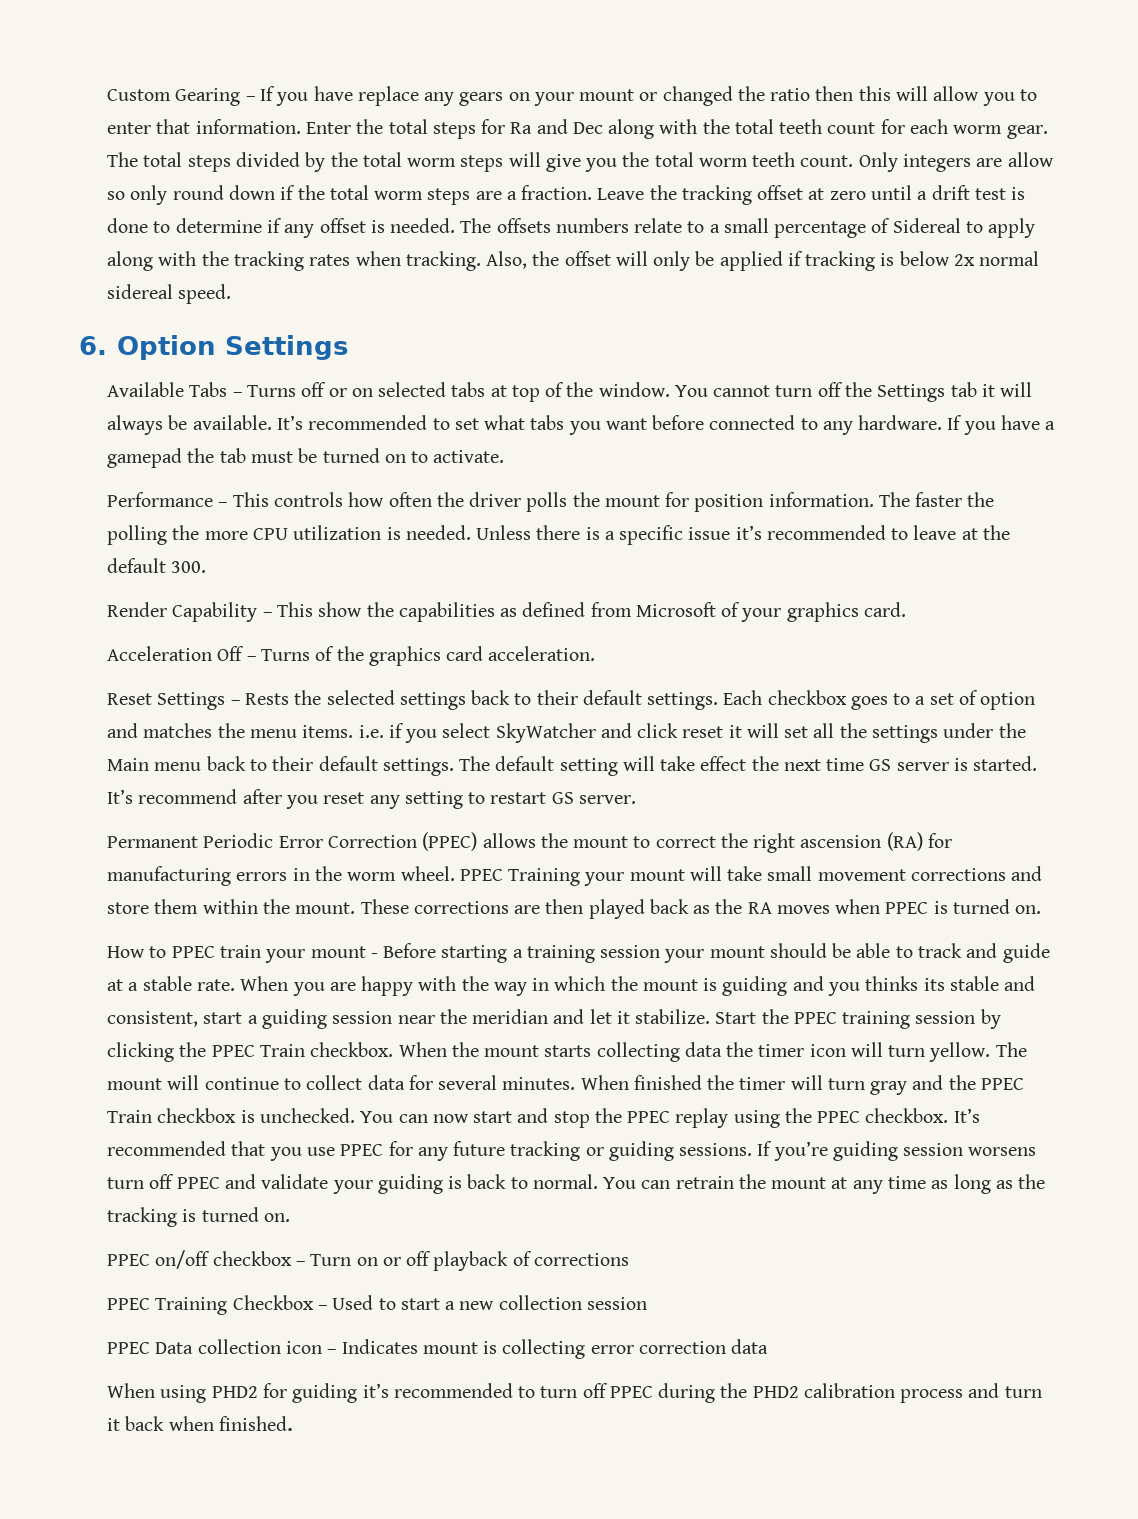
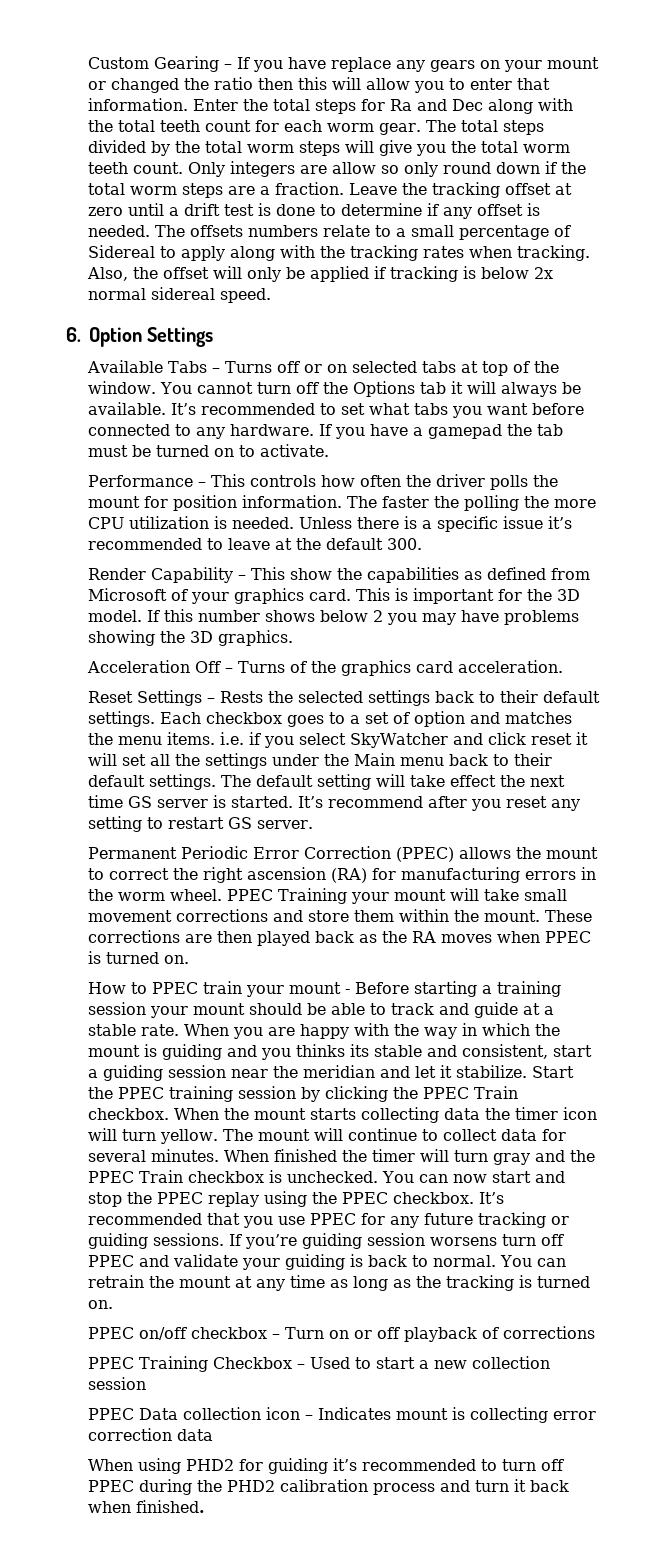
[877,384,946,402] Settings -> [352,381,415,397] Options
(906, 609) none -> [355,588,580,604] [87,609,579,625] [87,630,293,646] This is important for the 3D model. If this number shows below 2 you may have problems showing the 3D graphics.

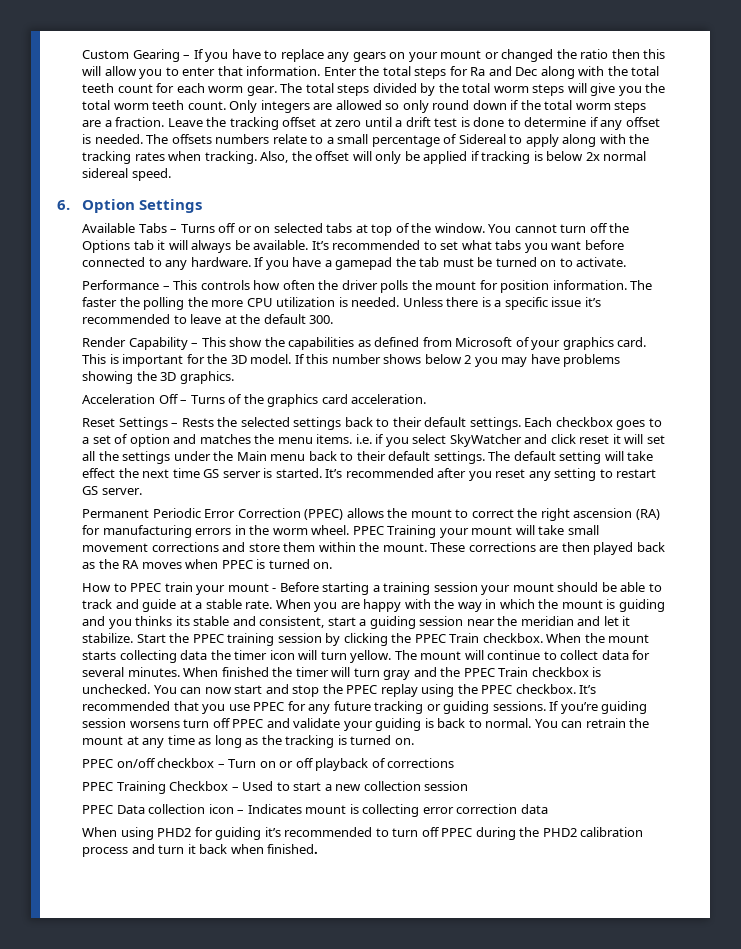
(326, 63) none -> [264,50,278,59] to
[331,162,376,174] allow -> [335,100,382,110] allowed
[327,796,423,808] recommend -> [345,468,434,478] recommended

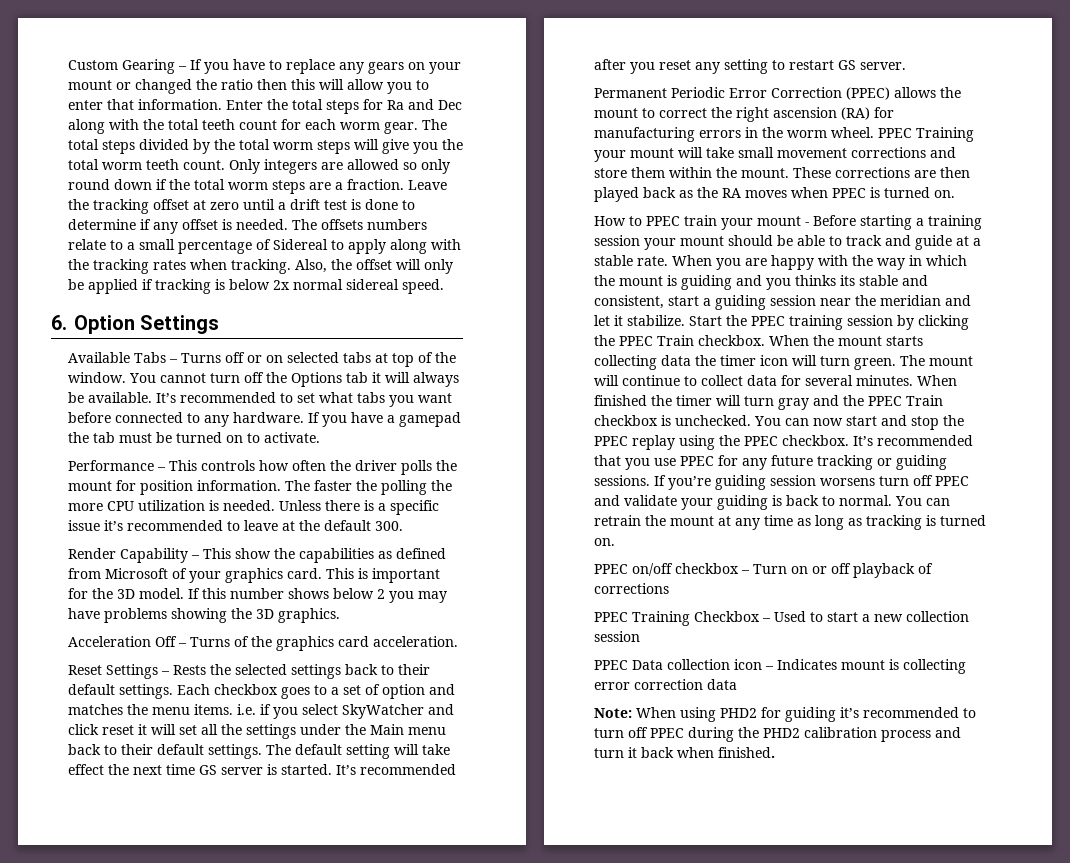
[350,650,392,663] yellow. -> [853,358,896,370] green.
[261,735,282,745] the -> (862, 522) none
(548, 809) none -> [593,708,632,718] Note:

